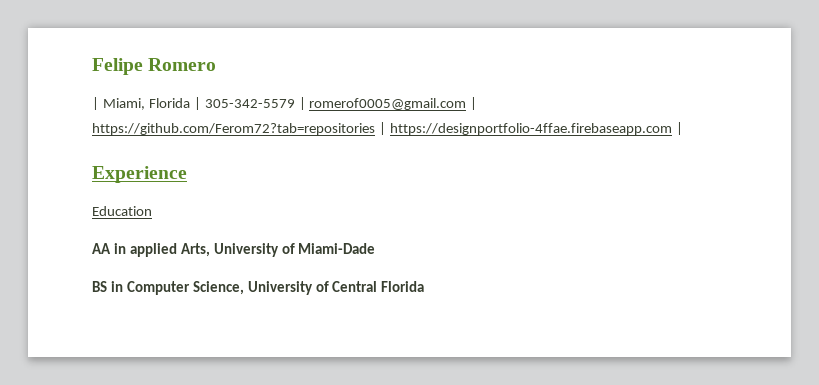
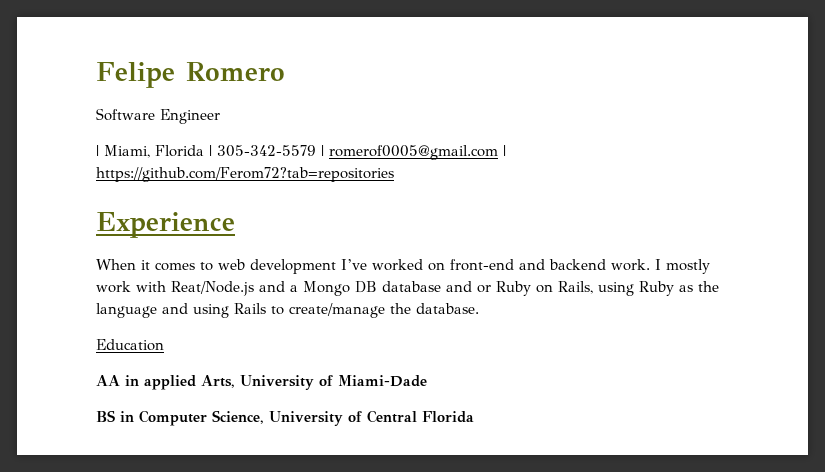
(217, 64) none -> [96,108,220,124] // Software Engineer
[378,122,683,135] [92,166,187,183] | https://designportfolio-4ffae.firebaseapp.com | // Experience -> [96,212,235,238] [96,259,710,274] [96,281,719,296] [96,303,479,318] // Experience // When it comes to web development I’ve worked on front-end and backend work. I mostly work with Reat/Node.js and a Mongo DB database and or Ruby on Rails, using Ruby as the language and using Rails to create/manage the database.

